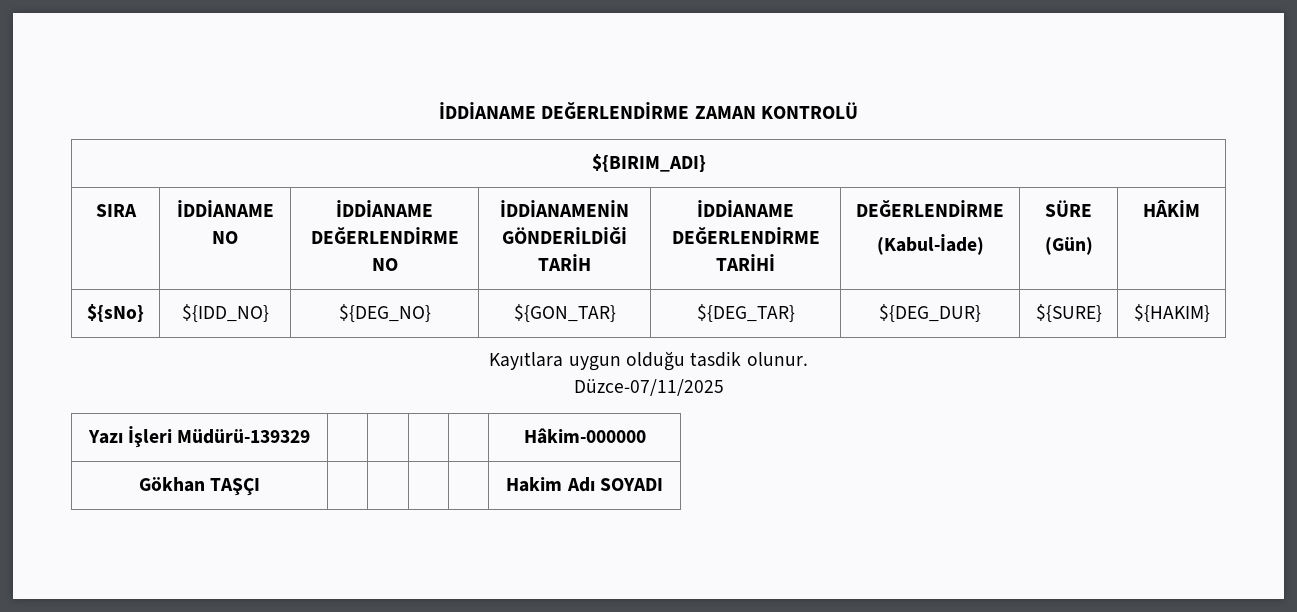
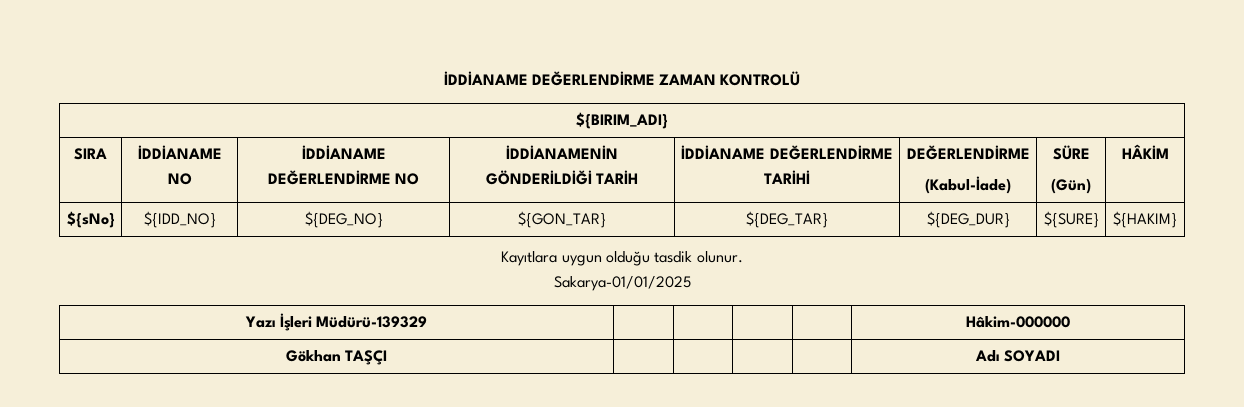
[573,379,724,396] Düzce-07/11/2025 -> [553,276,691,291] Sakarya-01/01/2025
[506,477,563,492] Hakim -> (388, 357) none

